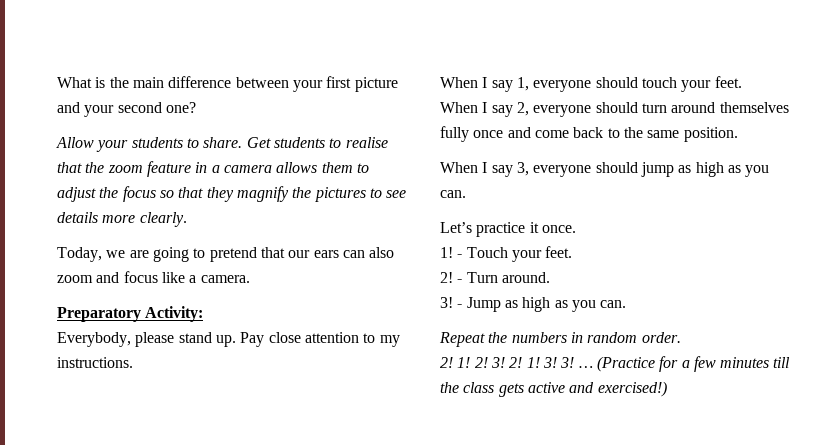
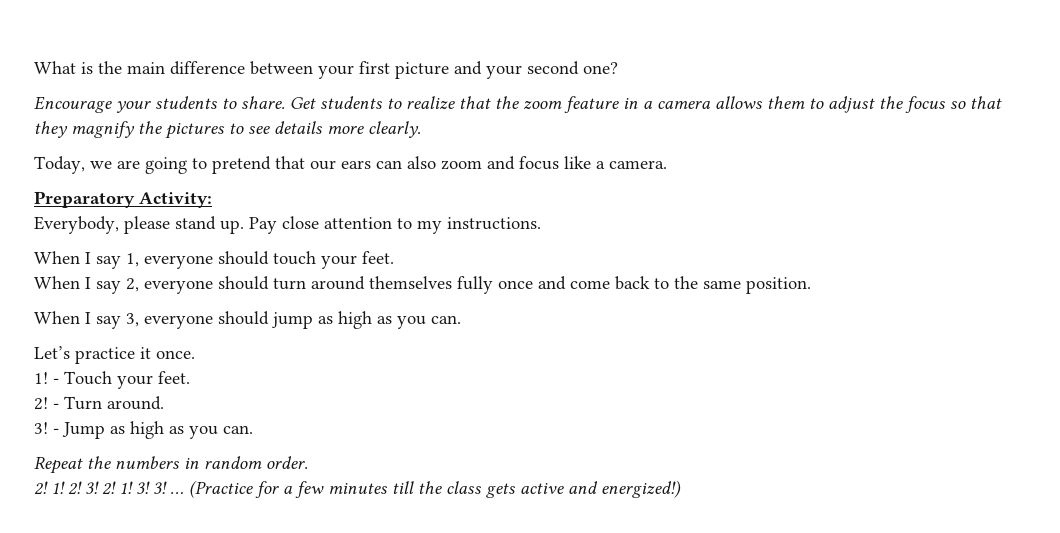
[56,137,94,148] Allow -> [34,96,112,113] Encourage
[345,137,388,148] realise -> [406,96,455,109] realize
[597,381,667,397] exercised!) -> [601,480,681,498] energized!)

